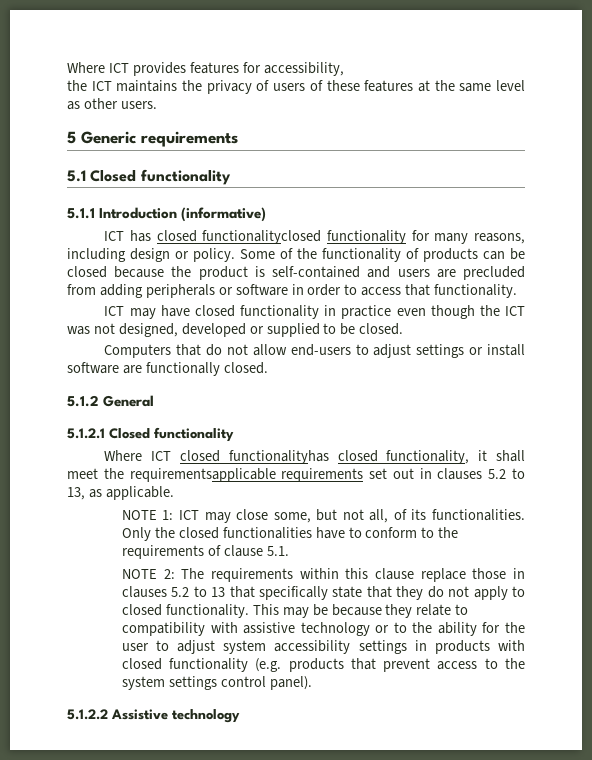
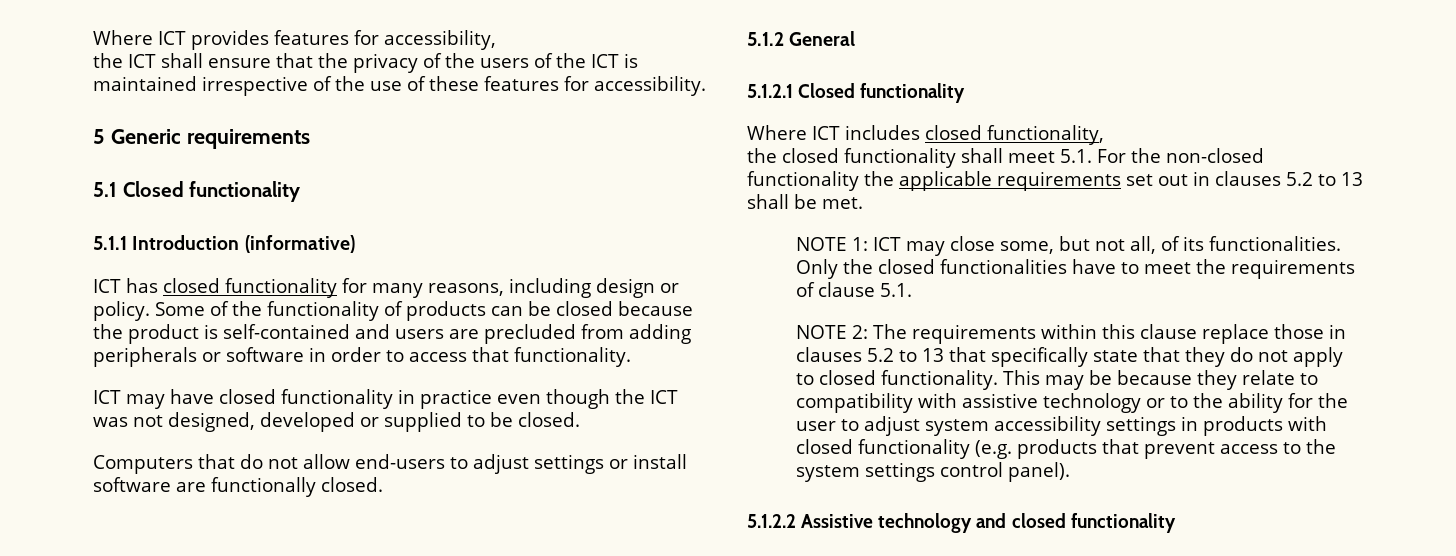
[116,80,178,92] maintains -> [161,53,313,68] shall ensure that
(270, 85) none -> [445,53,475,68] the
[326,80,525,92] [67,98,157,110] these features at the same level as other users. -> [556,53,638,68] [93,76,706,96] the ICT is maintained irrespective of the use of these features for accessibility.
[202,230,322,244] functionalityclosed -> (220, 285) none
[180,450,329,464] closed functionalityhas -> [845,125,920,140] includes
[478,450,525,462] [67,468,276,482] it shall meet the requirementsapplicable -> [747,148,1264,168] [747,171,992,191] // the closed functionality shall meet 5.1. For the non-closed functionality the applicable
[67,486,174,500] 13, as applicable. -> [1341,172,1363,186] [747,194,863,209] 13 shall be met.
[365,527,435,538] conform to -> [1143,262,1191,274] meet
(240, 716) none -> [976,513,1176,533] and closed functionality

